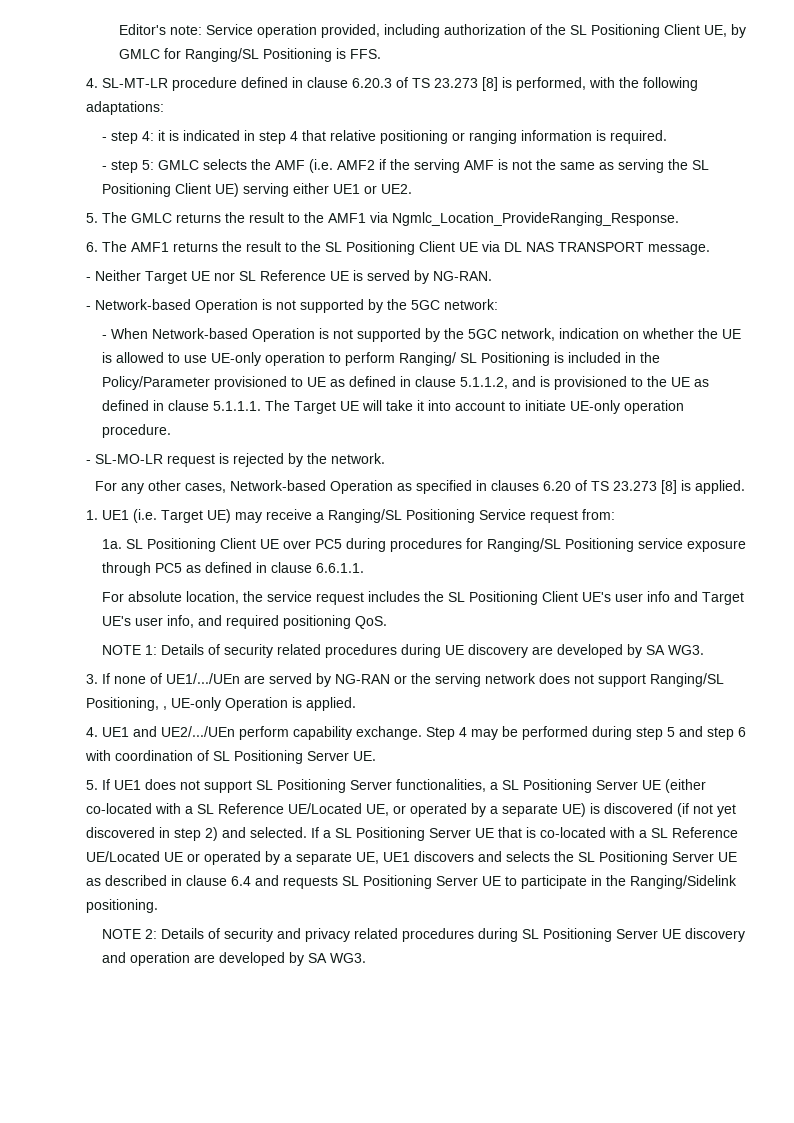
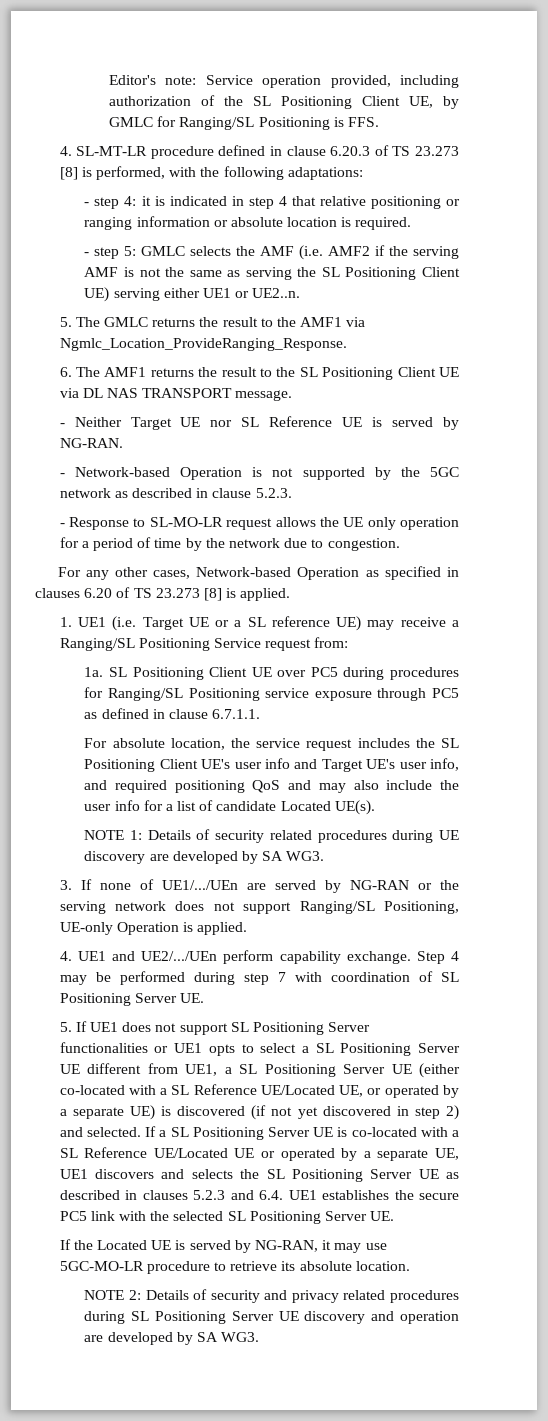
(593, 135) none -> [213,217,338,227] or absolute location
[381,184,413,194] UE2. -> [252,288,301,298] UE2..n.
[443,299,498,310] [102,328,742,342] [102,352,661,366] [102,376,710,390] [102,400,685,414] [102,424,172,438] [85,453,385,467] network: // - When Network-based Operation is not supported by the 5GC network, indication on whether the UE is allowed to use UE-only operation to perform Ranging/ SL Positioning is included in the Policy/Parameter provisioned to UE as defined in clause 5.1.1.2, and is provisioned to the UE as defined in clause 5.1.1.1. The Target UE will take it into account to initiate UE-only operation procedure. // - SL-MO-LR request is rejected by the network. -> [59,488,292,498] [59,517,459,530] [59,537,400,551] network as described in clause 5.2.3. // - Response to SL-MO-LR request allows the UE only operation for a period of time by the network due to congestion.
(203, 516) none -> [188,616,330,627] UE or a SL reference
[316,563,365,573] 6.6.1.1. -> [212,709,261,719] 6.7.1.1.
[355,616,388,629] QoS. -> [252,780,459,793] [84,800,375,815] QoS and may also include the user info for a list of candidate Located UE(s).
[162,706,167,710] , -> (460, 907) none
[666,726,746,740] 5 and step 6 -> [277,972,286,982] 7
[395,779,486,792] functionalities, -> [59,1042,461,1056] [59,1063,218,1076] functionalities or UE1 opts to select a SL Positioning Server UE different from UE1,
[497,827,522,838] that -> (334, 1132) none
[185,875,737,889] [85,899,158,913] clause 6.4 and requests SL Positioning Server UE to participate in the Ranging/Sidelink positioning. -> [142,1190,460,1200] [59,1211,395,1224] [59,1239,387,1253] [59,1261,410,1274] clauses 5.2.3 and 6.4. UE1 establishes the secure PC5 link with the selected SL Positioning Server UE. // If the Located UE is served by NG-RAN, it may use 5GC-MO-LR procedure to retrieve its absolute location.

